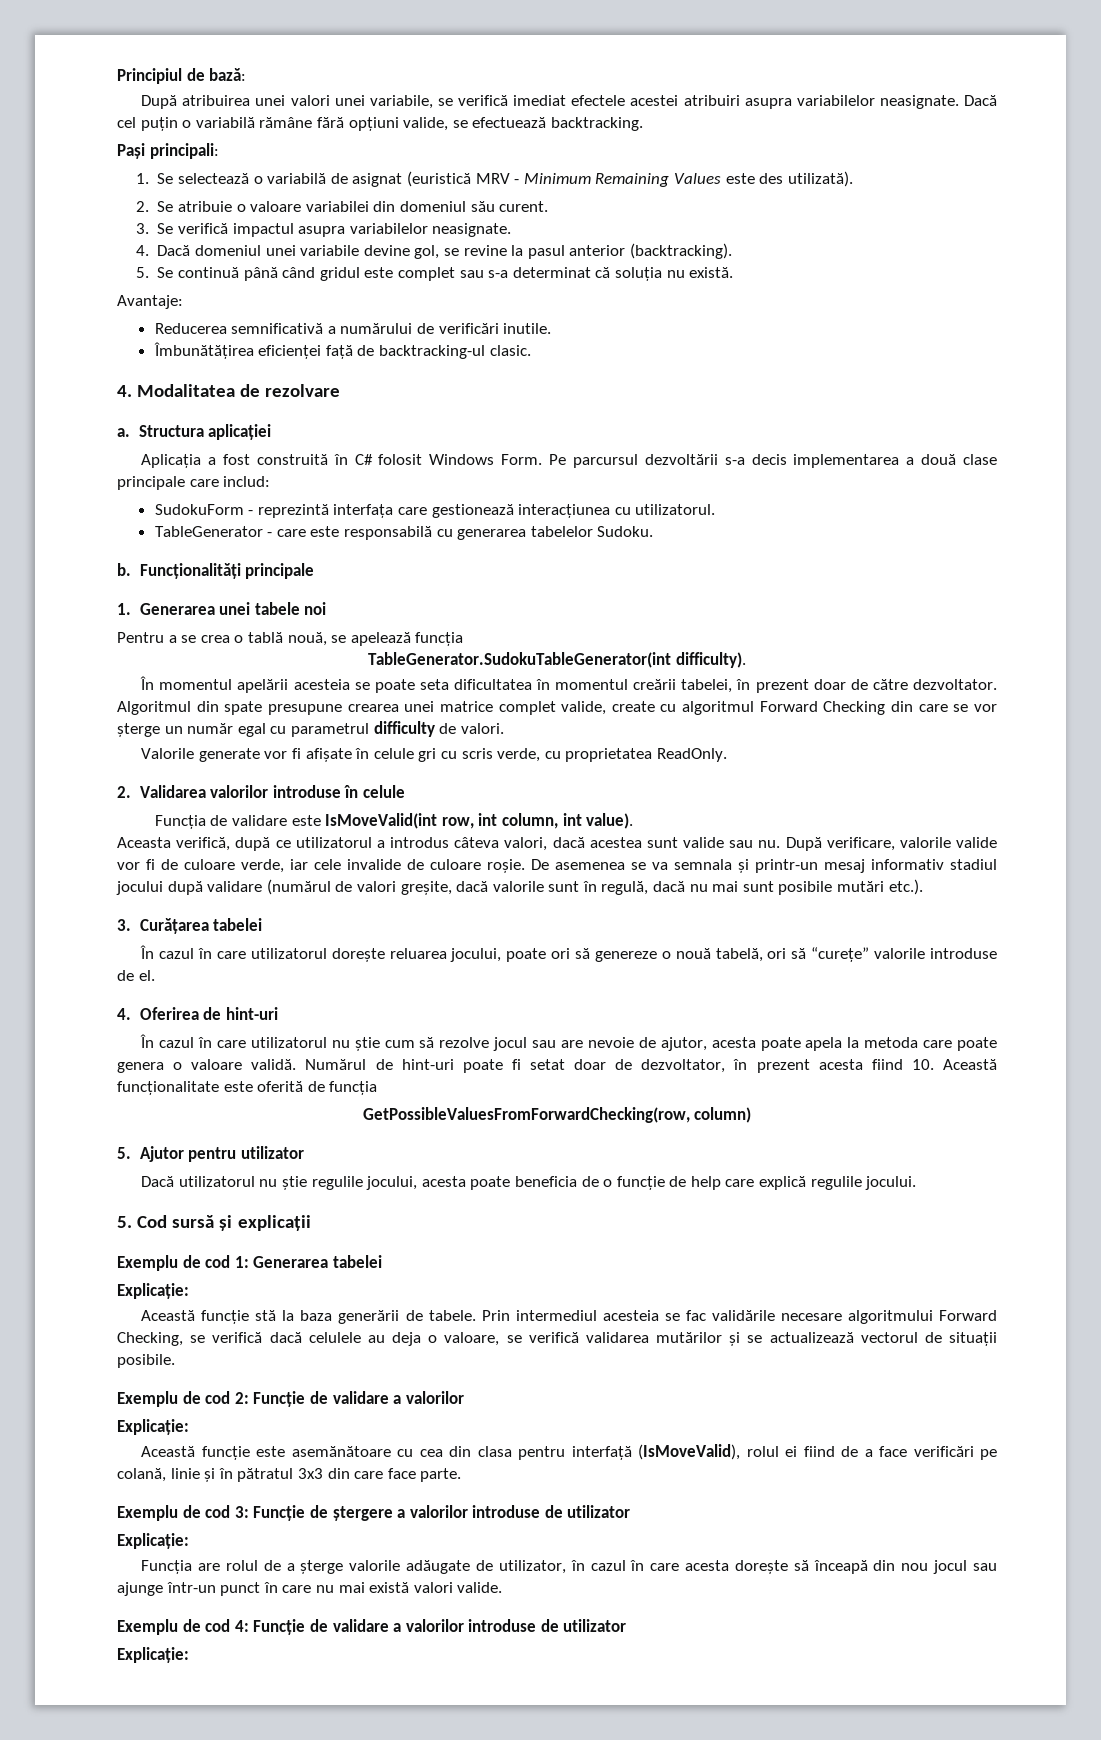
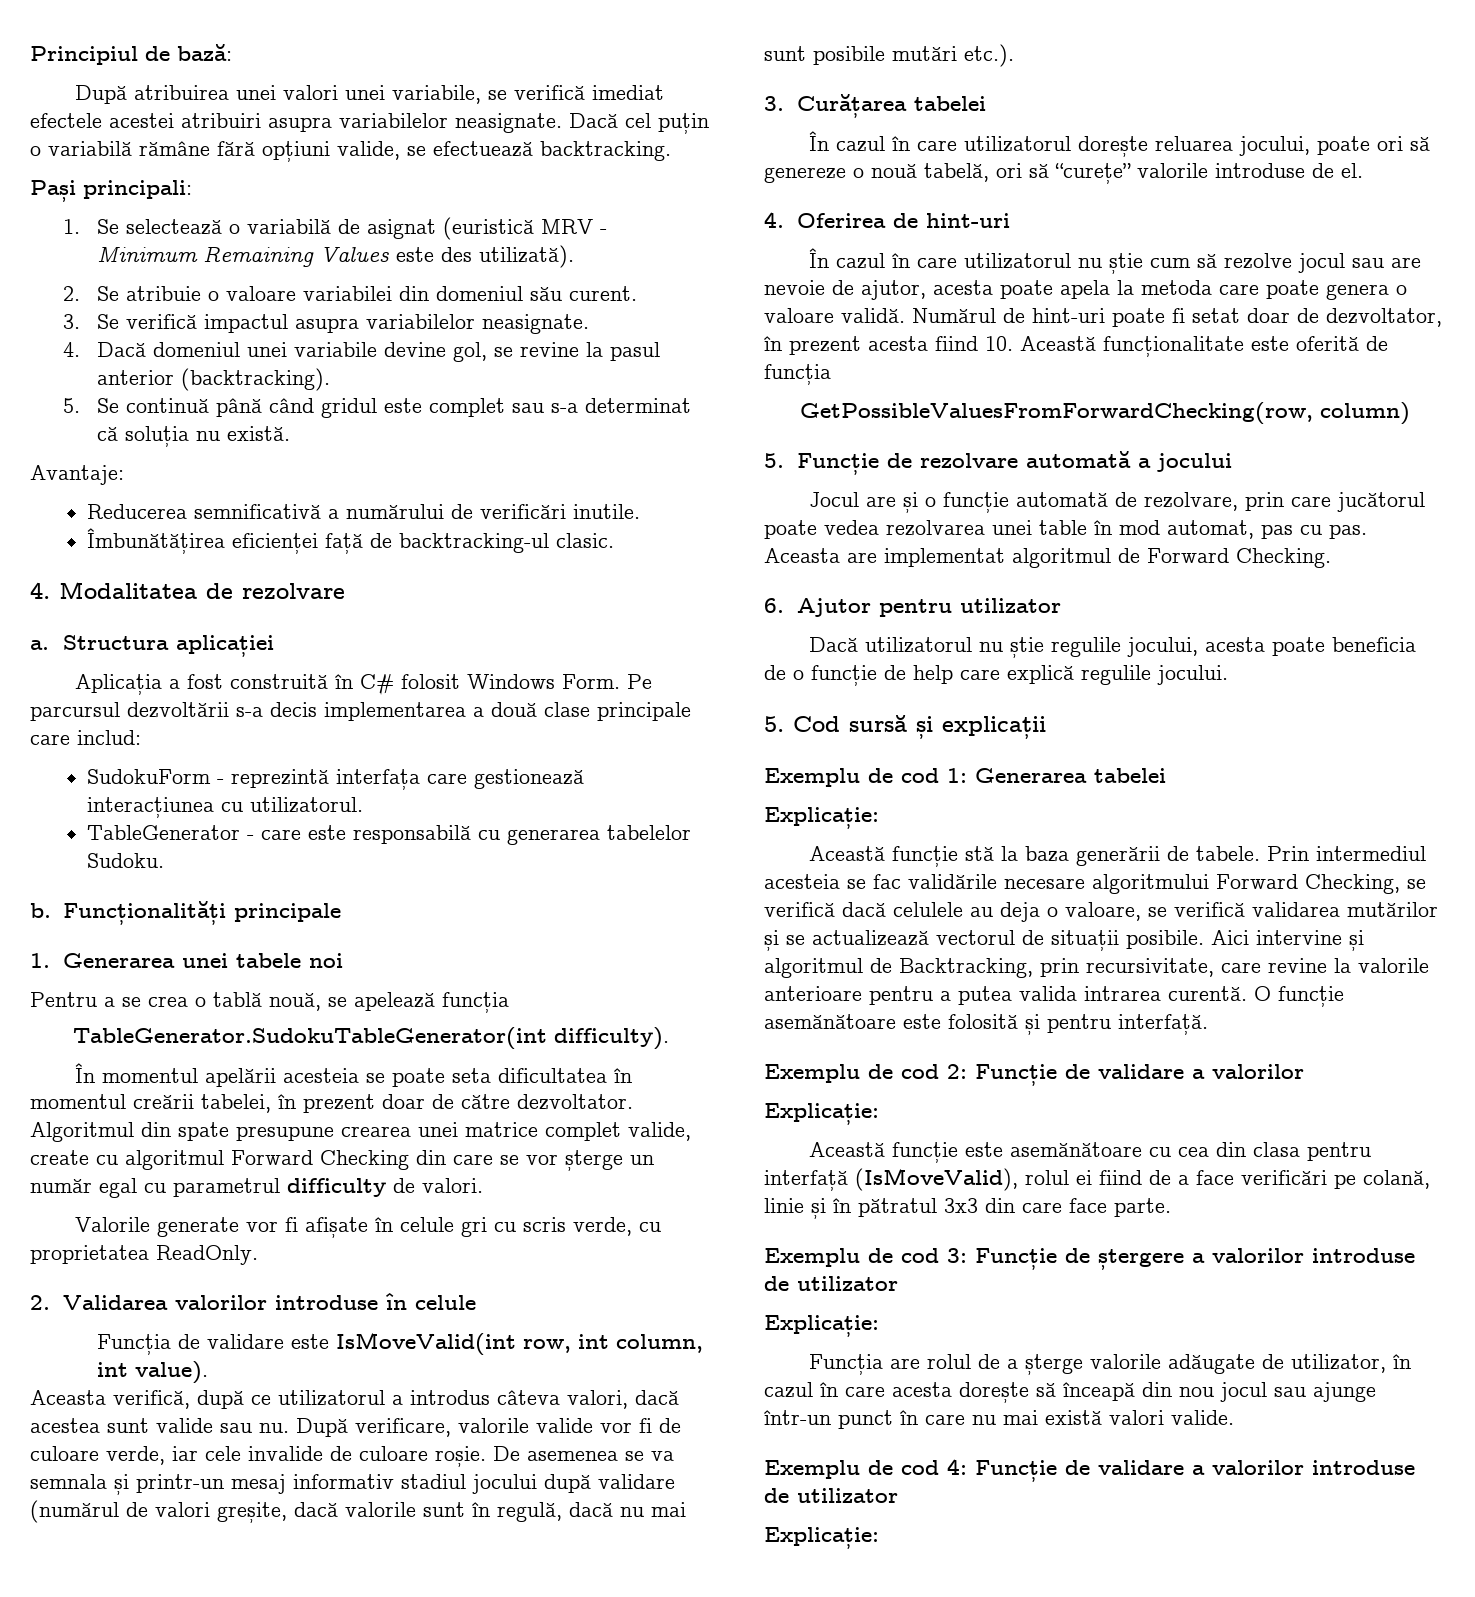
(131, 1153) none -> [797,451,1233,475] [809,492,1426,513] [764,520,1367,539] [764,548,1331,568] [764,598,784,613] Funcție de rezolvare automată a jocului // Jocul are și o funcție automată de rezolvare, prin care jucătorul poate vedea rezolvarea unei table în mod automat, pas cu pas. Aceasta are implementat algoritmul de Forward Checking. // 6.
(175, 1361) none -> [1211,930,1364,951] [764,958,1429,978] [764,986,1344,1007] [764,1014,1208,1035] Aici intervine și algoritmul de Backtracking, prin recursivitate, care revine la valorile anterioare pentru a putea valida intrarea curentă. O funcție asemănătoare este folosită și pentru interfață.

